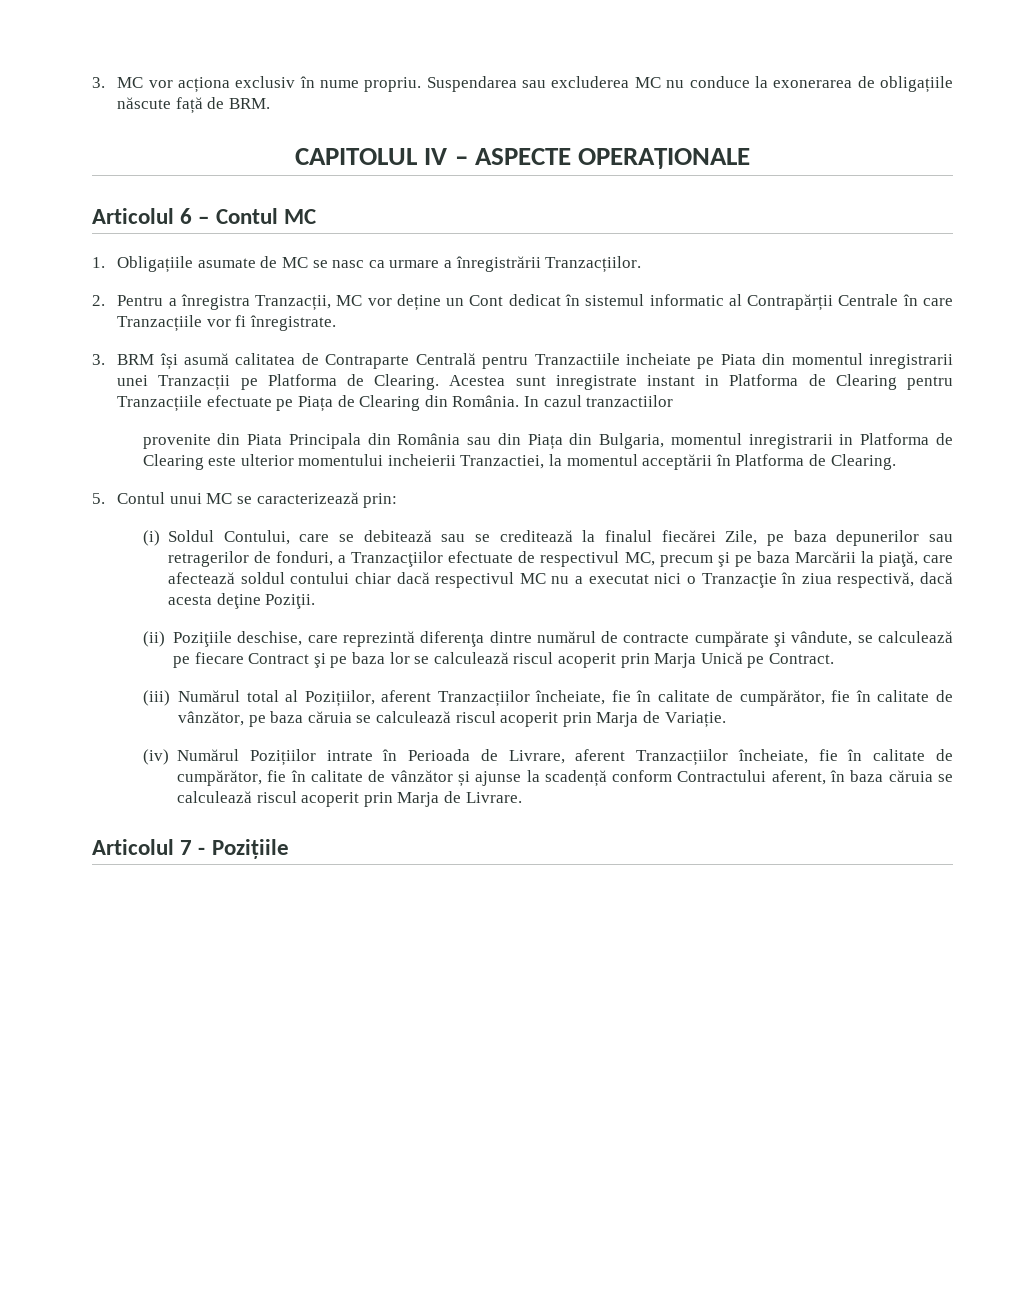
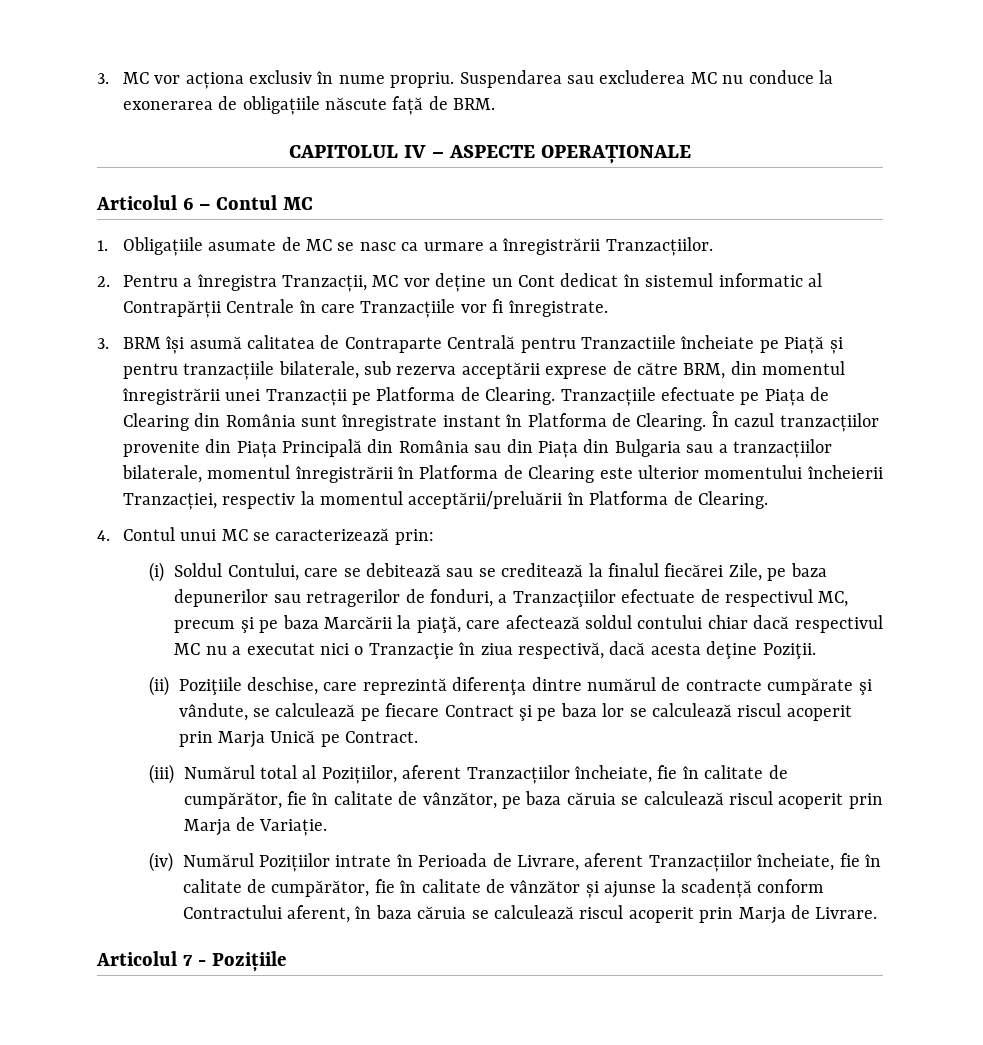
[625,353,756,369] incheiate pe Piata -> [681,335,843,354] [122,361,726,380] încheiate pe Piață și pentru tranzacțiile bilaterale, sub rezerva acceptării exprese de către BRM,
[868,354,953,369] inregistrarii -> [122,388,220,405] înregistrării
[449,374,953,390] Acestea sunt inregistrate instant in Platforma de Clearing pentru -> (556, 396) none
[452,395,674,407] [142,433,361,449] România. In cazul tranzactiilor // provenite din Piata Principala -> [225,411,879,432] [122,439,362,458] România sunt înregistrate instant în Platforma de Clearing. În cazul tranzacțiilor provenite din Piața Principală
[599,433,854,449] Bulgaria, momentul inregistrarii in -> [614,439,832,458] [121,465,414,483] Bulgaria sau a tranzacțiilor bilaterale, momentul înregistrării în
[387,454,545,469] incheierii Tranzactiei, -> [807,465,883,479] [122,493,296,510] încheierii Tranzacției, respectiv
[642,454,713,470] acceptării -> [408,491,563,509] acceptării/preluării
[92,493,105,504] 5. -> [97,530,110,541] 4.

